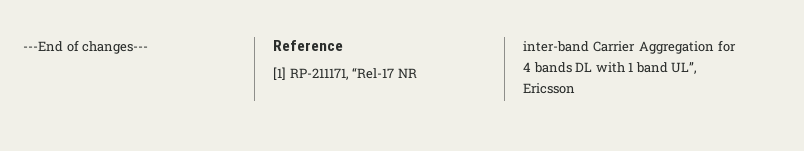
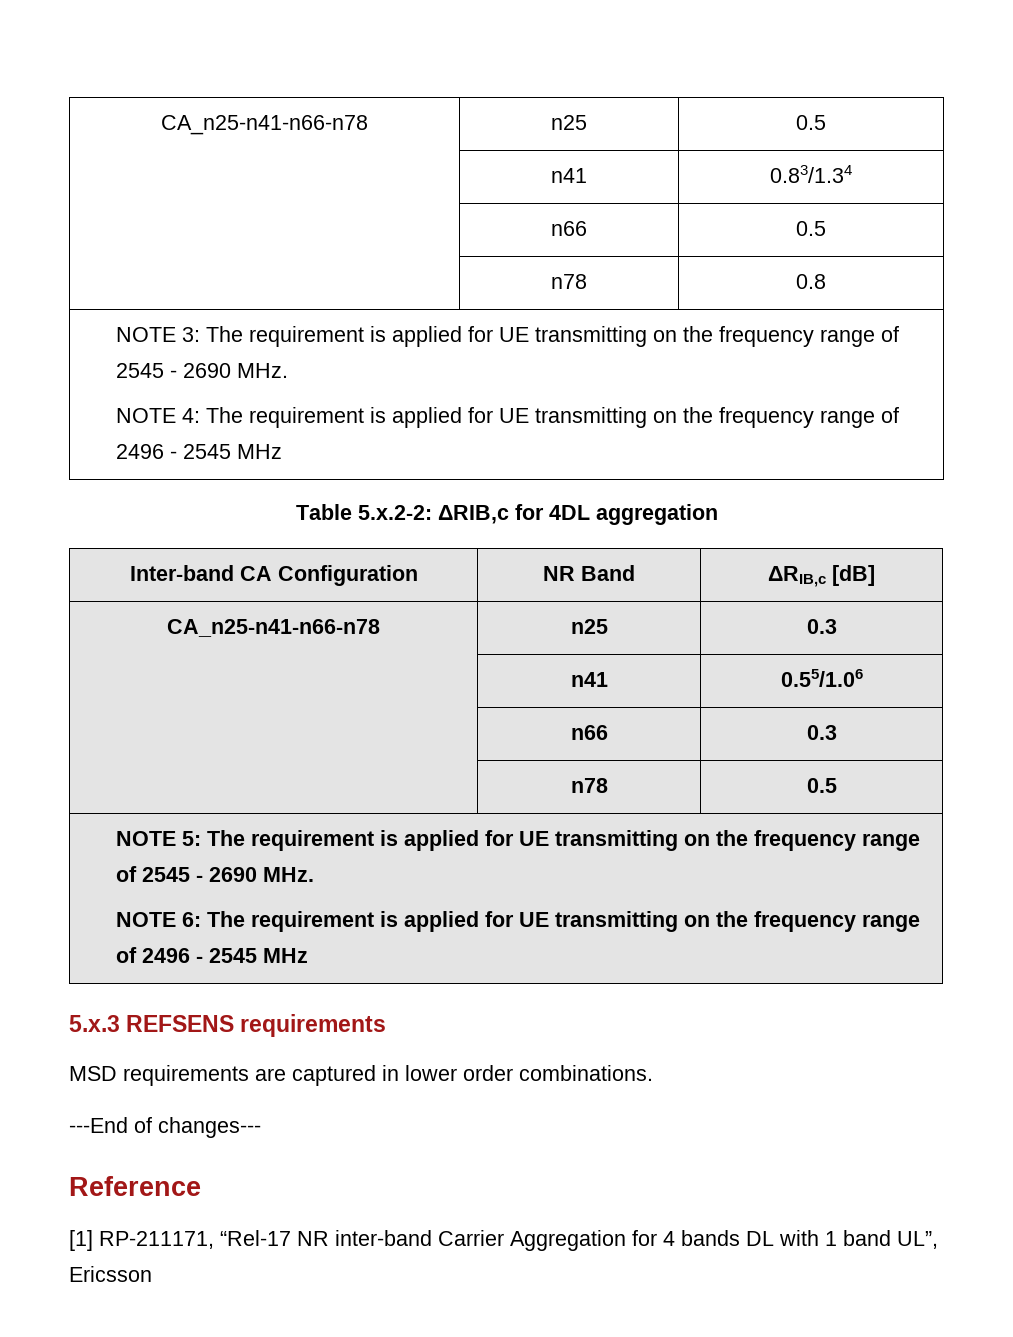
(23, 46) none -> [161,115,368,135] [551,115,587,130] [796,115,826,130] [551,168,587,183] [770,165,852,183] [551,221,587,236] [796,221,826,236] [551,274,587,289] [796,274,826,289] [115,326,899,347] [115,363,288,378] [115,407,899,428] [115,444,282,459] [295,504,718,525] [129,565,418,586] [543,565,635,581] [768,565,875,587] [167,619,380,637] [570,619,608,634] [806,619,837,634] [570,672,608,687] [780,669,863,687] [570,725,608,740] [806,725,837,740] [570,778,608,793] [806,778,837,793] [115,830,920,851] [115,866,314,882] [115,911,920,932] [115,947,308,963] [69,1014,387,1037] [69,1065,653,1086] CA_n25-n41-n66-n78 | n25 | 0.5 // | n41 | 0.83/1.34 // | n66 | 0.5 // | n78 | 0.8 // NOTE 3: The requirement is applied for UE transmitting on the frequency range of 2545 - 2690 MHz. // NOTE 4: The requirement is applied for UE transmitting on the frequency range of 2496 - 2545 MHz // Table 5.x.2-2: ΔRIB,c for 4DL aggregation // Inter-band CA Configuration | NR Band | ΔRIB,c [dB] // CA_n25-n41-n66-n78 | n25 | 0.3 // | n41 | 0.55/1.06 // | n66 | 0.3 // | n78 | 0.5 // NOTE 5: The requirement is applied for UE transmitting on the frequency range of 2545 - 2690 MHz. // NOTE 6: The requirement is applied for UE transmitting on the frequency range of 2496 - 2545 MHz // 5.x.3 REFSENS requirements // MSD requirements are captured in lower order combinations. //

